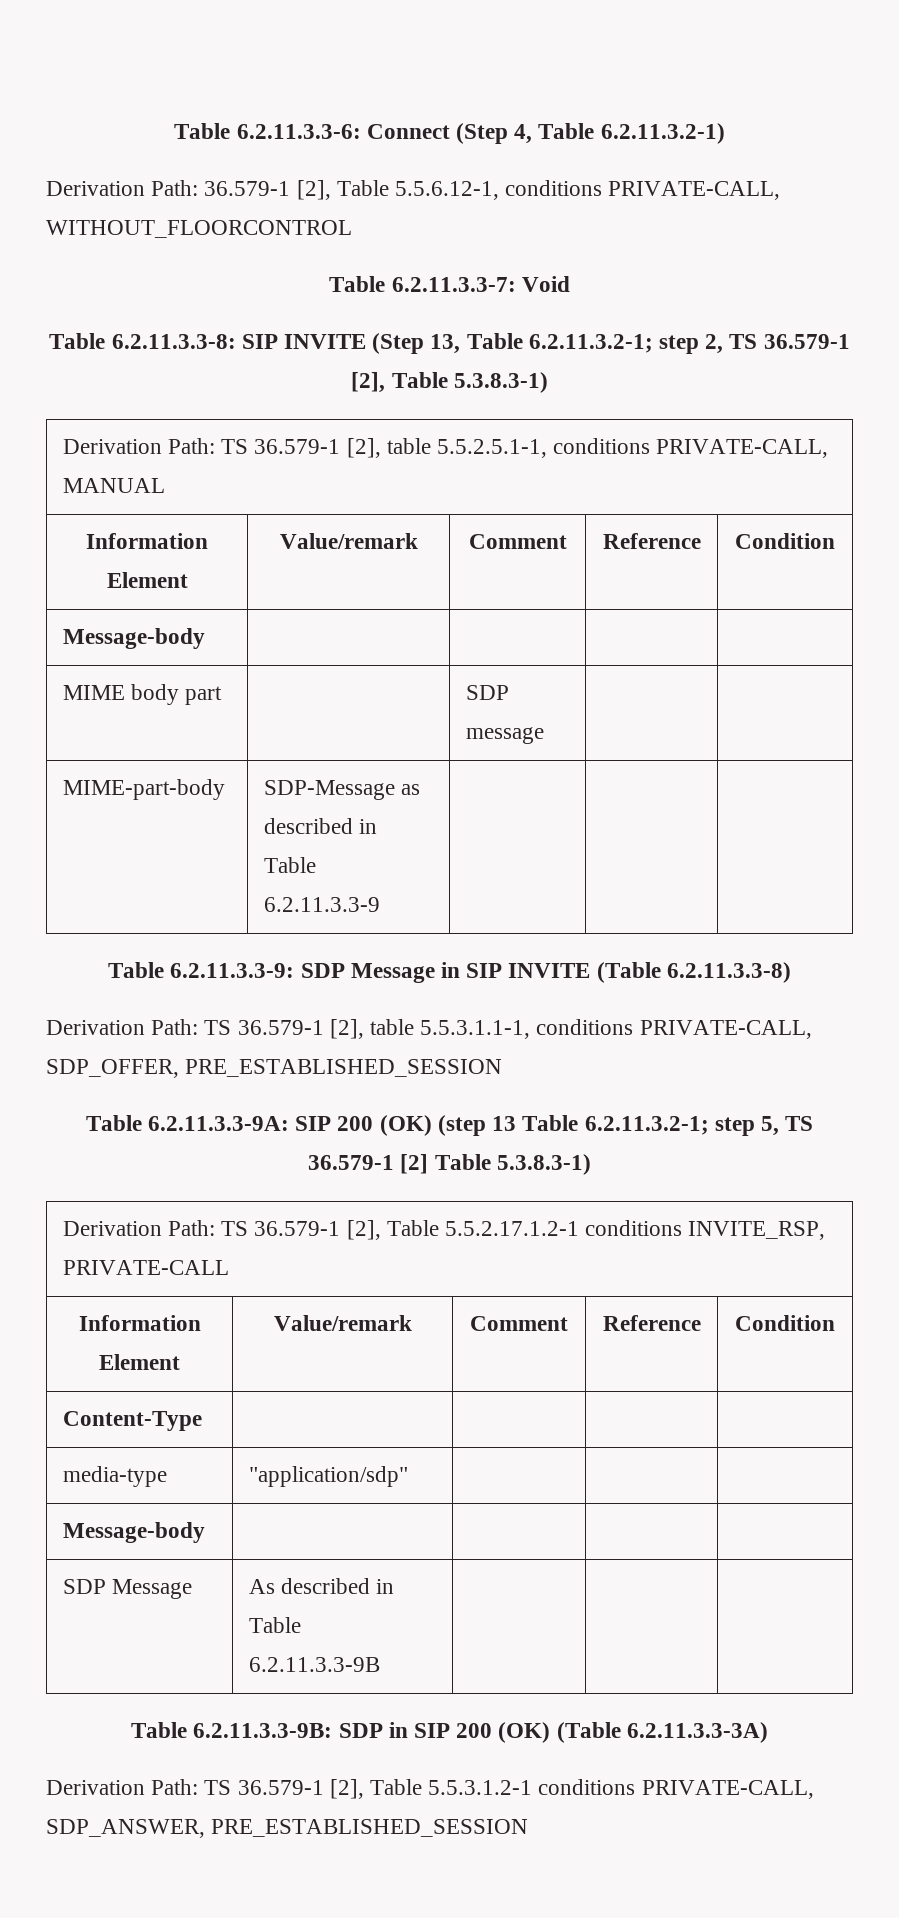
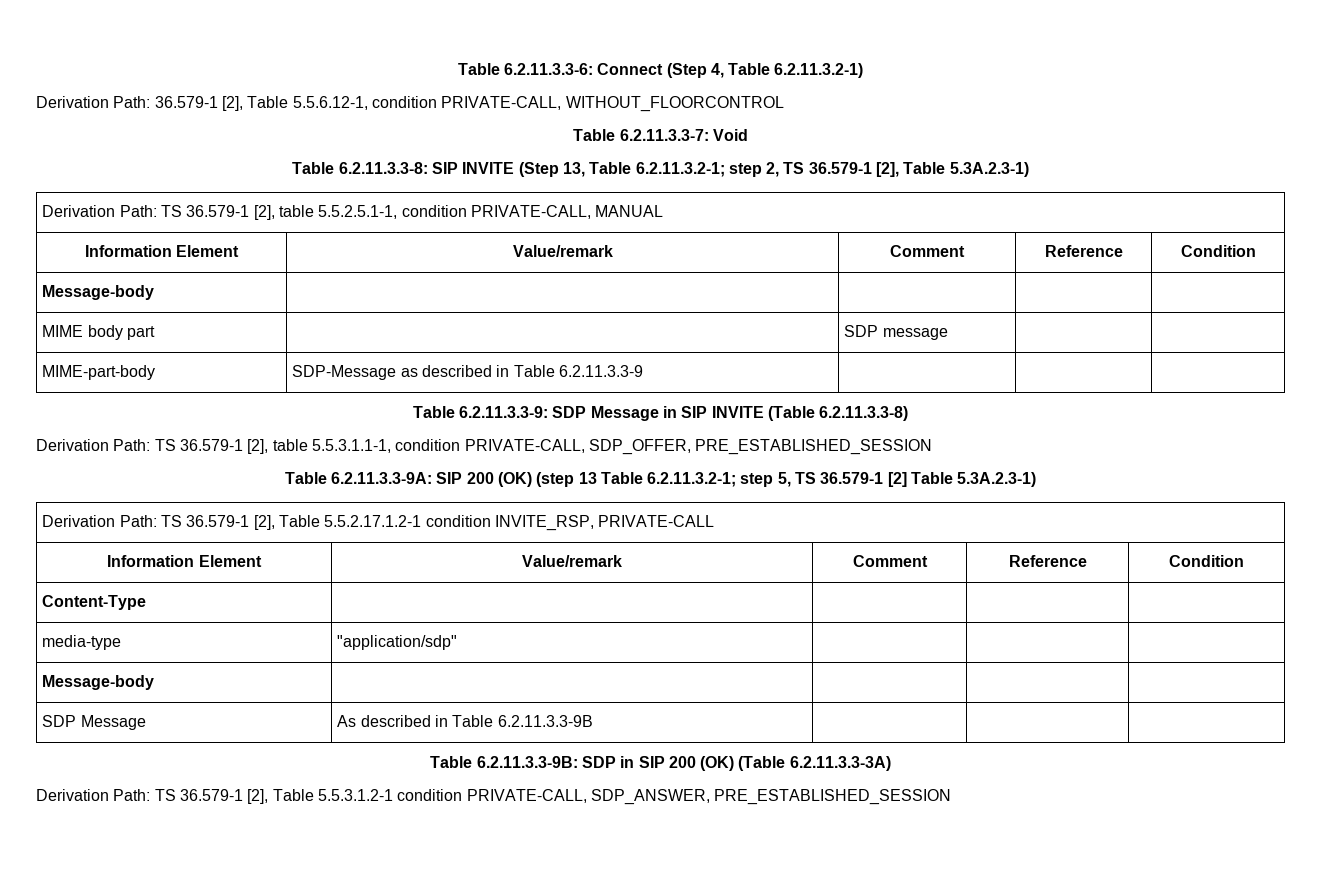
[505,180,603,196] conditions -> [371,96,437,108] condition
[453,372,548,393] 5.3.8.3-1) -> [949,162,1029,177] 5.3A.2.3-1)
[553,438,651,454] conditions -> [401,205,467,217] condition
[536,1019,634,1035] conditions -> [395,439,461,451] condition
[496,1154,591,1175] 5.3.8.3-1) -> [957,472,1037,487] 5.3A.2.3-1)
[585,1220,683,1236] conditions -> [425,515,491,527] condition
[538,1779,636,1795] conditions -> [397,789,463,801] condition

